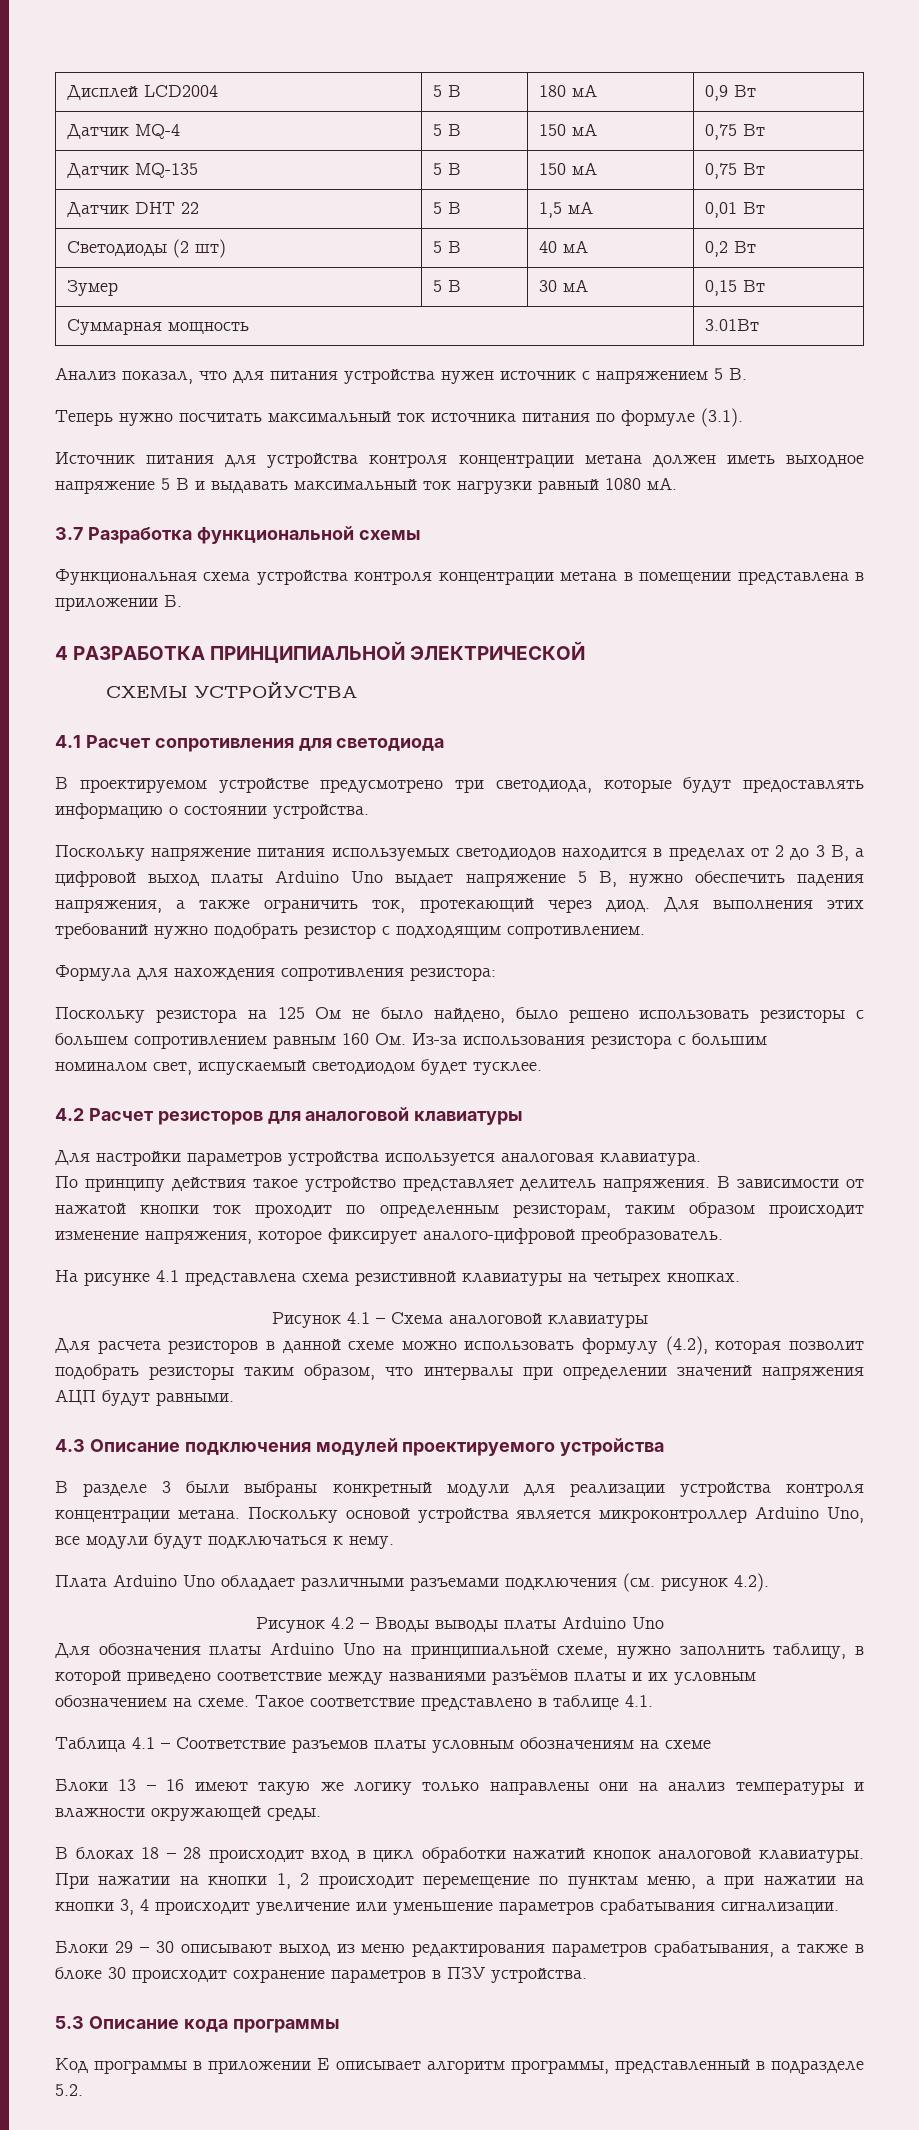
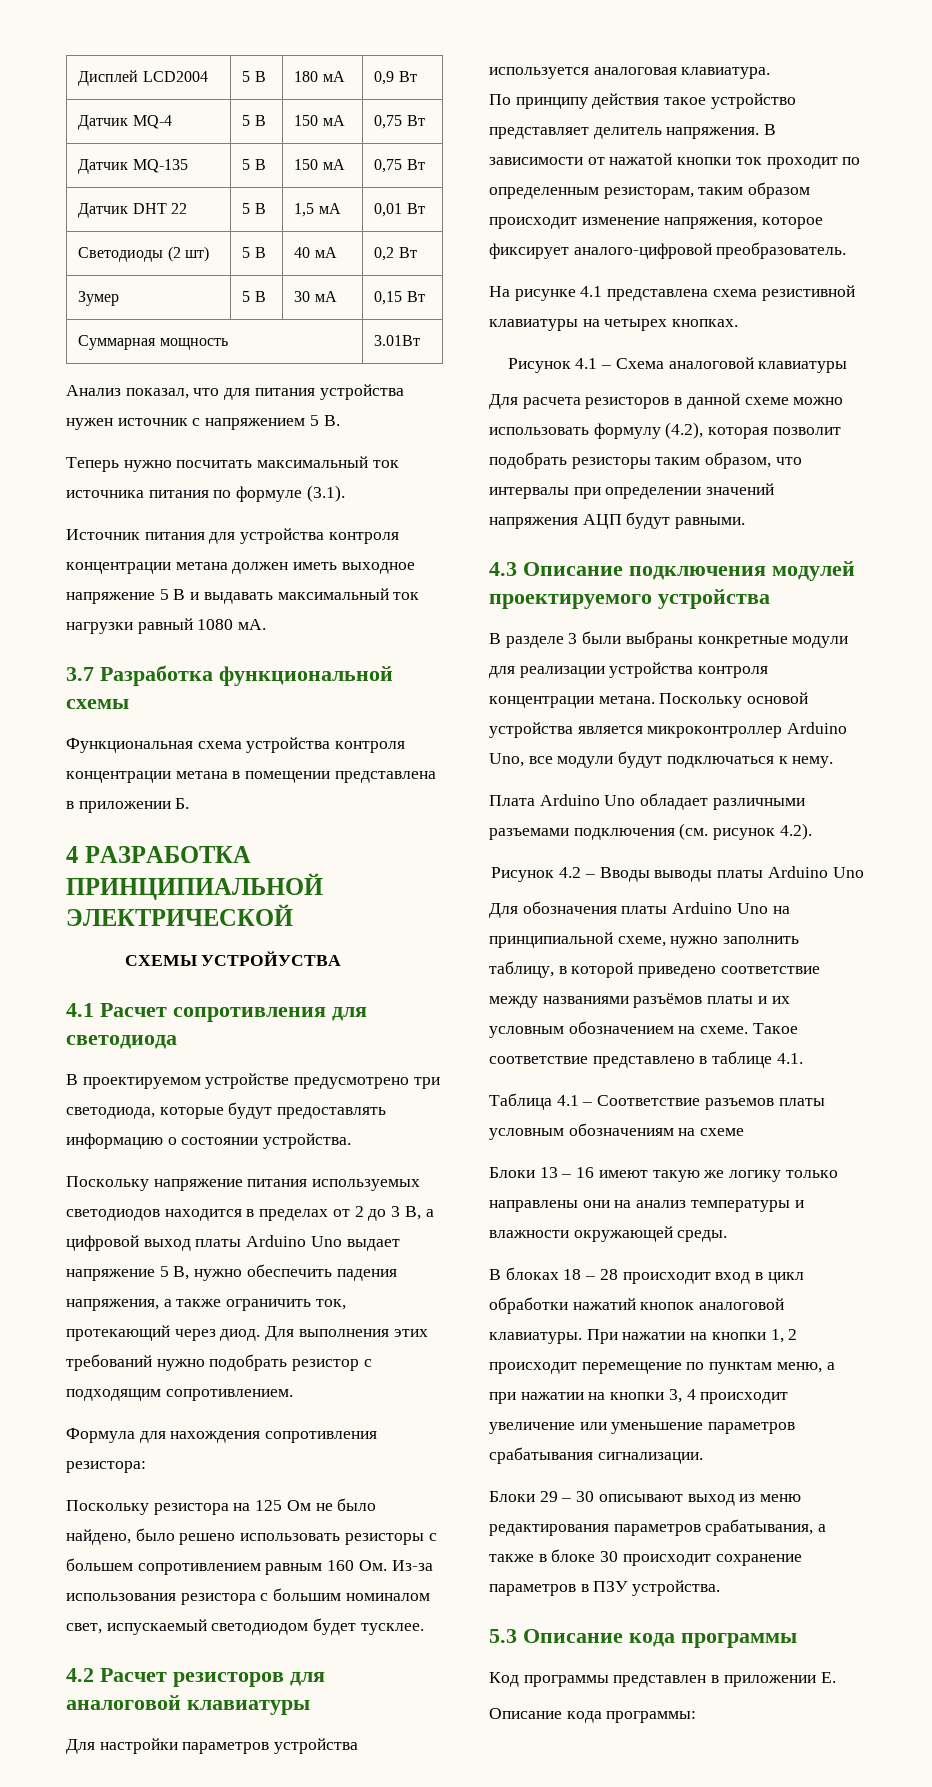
[332,1482,432,1497] конкретный -> [697,636,788,648] конкретные
[193,2058,865,2074] [55,2084,83,2096] в приложении Е описывает алгоритм программы, представленный в подразделе 5.2. -> [613,1672,836,1687] [489,1708,697,1723] представлен в приложении Е. // Описание кода программы:

